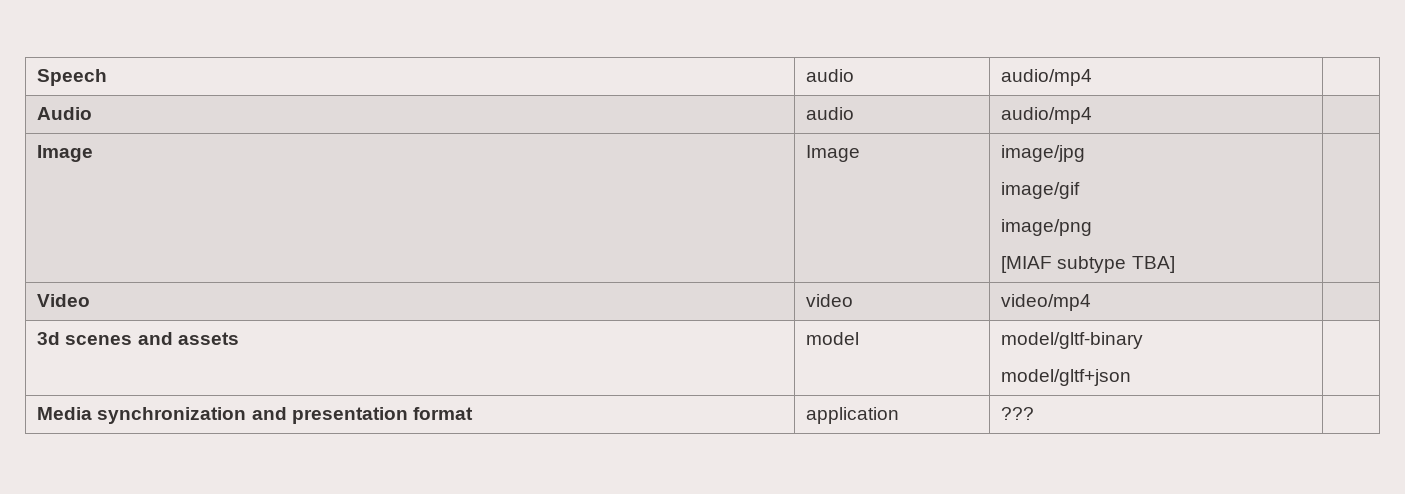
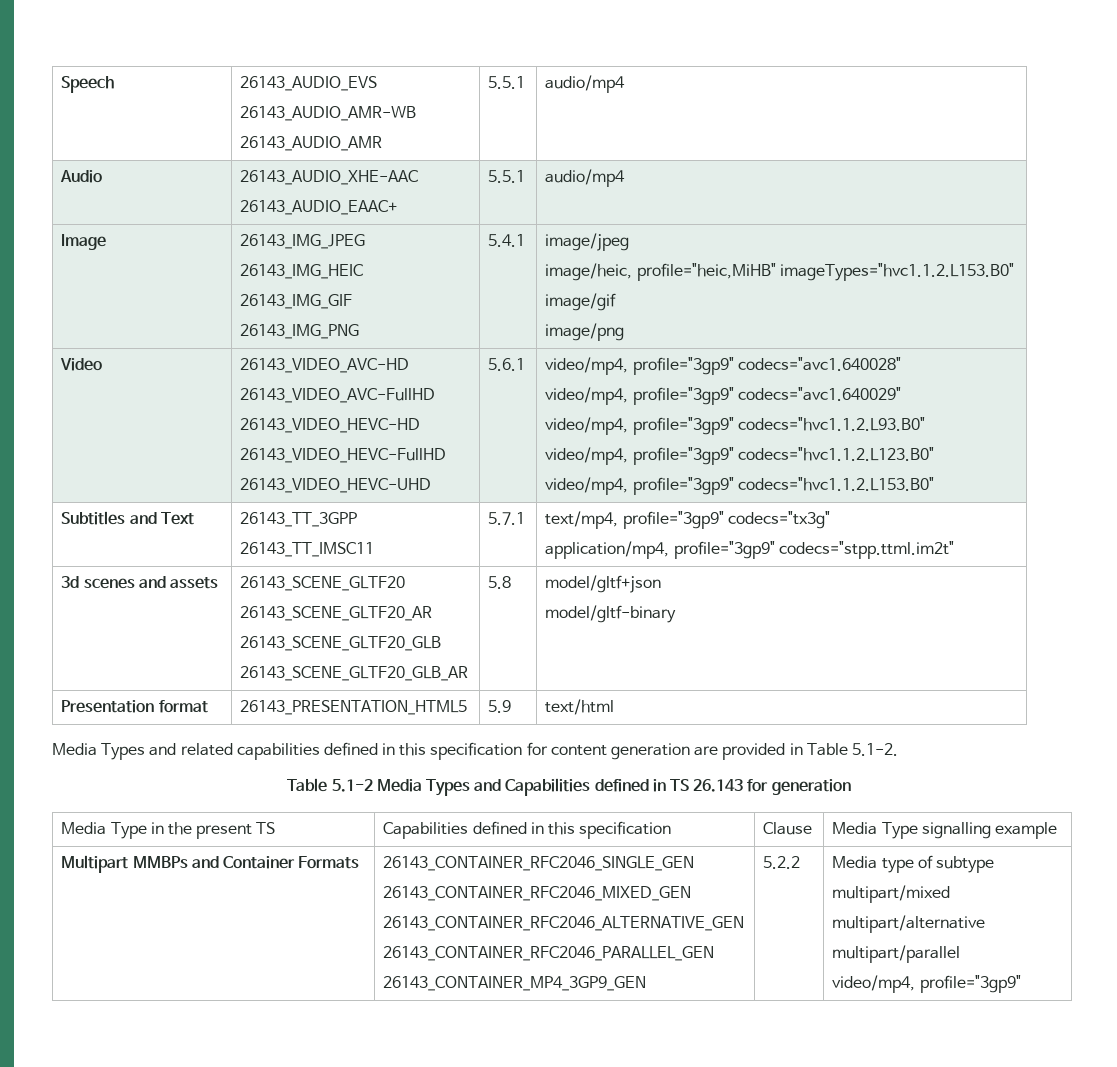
[806,69,855,82] [1001,69,1093,86] audio | audio/mp4 | -> [240,76,378,91] [240,106,417,121] [240,136,383,151] [488,76,526,89] [545,75,626,93] 26143_AUDIO_EVS // 26143_AUDIO_AMR-WB // 26143_AUDIO_AMR | 5.5.1 | audio/mp4
[806,107,855,120] [1001,107,1093,124] [37,145,94,162] [806,145,861,162] [1001,145,1086,162] [1001,182,1081,199] [1001,219,1093,236] [1001,256,1175,273] [37,294,91,307] [806,294,854,307] [1001,294,1092,311] [37,332,239,345] [806,332,860,345] [1001,332,1144,349] [1001,369,1132,386] [37,407,473,424] [806,407,900,424] [1001,407,1035,420] audio | audio/mp4 | // Image | Image | image/jpg // image/gif // image/png // [MIAF subtype TBA] | // Video | video | video/mp4 | // 3d scenes and assets | model | model/gltf-binary // model/gltf+json | // Media synchronization and presentation format | application | ??? | -> [240,170,419,185] [240,200,398,215] [488,170,526,183] [545,169,626,187] [61,234,107,250] [240,234,366,249] [240,264,364,279] [240,294,353,309] [240,324,360,339] [488,234,526,247] [545,233,630,251] [545,263,1014,281] [545,293,617,311] [545,323,625,341] [60,358,103,371] [240,358,410,373] [240,388,436,403] [240,418,421,433] [240,448,447,463] [240,478,432,493] [488,358,526,371] [545,357,901,375] [545,387,901,405] [545,417,925,435] [545,447,934,465] [545,477,934,495] [61,511,194,525] [240,512,358,527] [240,542,375,557] [488,512,526,525] [545,511,830,529] [545,541,954,559] [61,576,218,589] [240,576,406,591] [240,606,433,621] [240,636,442,651] [240,666,469,681] [488,576,512,589] [545,575,662,593] [545,605,677,623] [61,700,208,713] [240,700,468,715] [488,700,512,713] [545,699,615,715] [52,742,898,760] [286,778,851,796] [61,822,276,839] [383,821,672,839] [763,822,813,835] [832,822,1057,839] [61,855,360,873] [383,856,695,871] [383,886,692,901] [383,916,745,931] [383,946,715,961] [383,976,647,991] [763,856,801,869] [832,855,994,873] [832,885,951,903] [832,915,986,933] [832,945,961,963] [832,975,1021,993] 26143_AUDIO_XHE-AAC // 26143_AUDIO_EAAC+ | 5.5.1 | audio/mp4 // Image | 26143_IMG_JPEG // 26143_IMG_HEIC // 26143_IMG_GIF // 26143_IMG_PNG | 5.4.1 | image/jpeg // image/heic, profile="heic,MiHB" imageTypes="hvc1.1.2.L153.B0" // image/gif // image/png // Video | 26143_VIDEO_AVC-HD // 26143_VIDEO_AVC-FullHD // 26143_VIDEO_HEVC-HD // 26143_VIDEO_HEVC-FullHD // 26143_VIDEO_HEVC-UHD | 5.6.1 | video/mp4, profile="3gp9" codecs="avc1.640028" // video/mp4, profile="3gp9" codecs="avc1.640029" // video/mp4, profile="3gp9" codecs="hvc1.1.2.L93.B0" // video/mp4, profile="3gp9" codecs="hvc1.1.2.L123.B0" // video/mp4, profile="3gp9" codecs="hvc1.1.2.L153.B0" // Subtitles and Text | 26143_TT_3GPP // 26143_TT_IMSC11 | 5.7.1 | text/mp4, profile="3gp9" codecs="tx3g" // application/mp4, profile="3gp9" codecs="stpp.ttml.im2t" // 3d scenes and assets | 26143_SCENE_GLTF20 // 26143_SCENE_GLTF20_AR // 26143_SCENE_GLTF20_GLB // 26143_SCENE_GLTF20_GLB_AR | 5.8 | model/gltf+json // model/gltf-binary // Presentation format | 26143_PRESENTATION_HTML5 | 5.9 | text/html // Media Types and related capabilities defined in this specification for content generation are provided in Table 5.1-2. // Table 5.1-2 Media Types and Capabilities defined in TS 26.143 for generation // Media Type in the present TS | Capabilities defined in this specification | Clause | Media Type signalling example // Multipart MMBPs and Container Formats | 26143_CONTAINER_RFC2046_SINGLE_GEN // 26143_CONTAINER_RFC2046_MIXED_GEN // 26143_CONTAINER_RFC2046_ALTERNATIVE_GEN // 26143_CONTAINER_RFC2046_PARALLEL_GEN // 26143_CONTAINER_MP4_3GP9_GEN | 5.2.2 | Media type of subtype // multipart/mixed // multipart/alternative // multipart/parallel // video/mp4, profile="3gp9"

